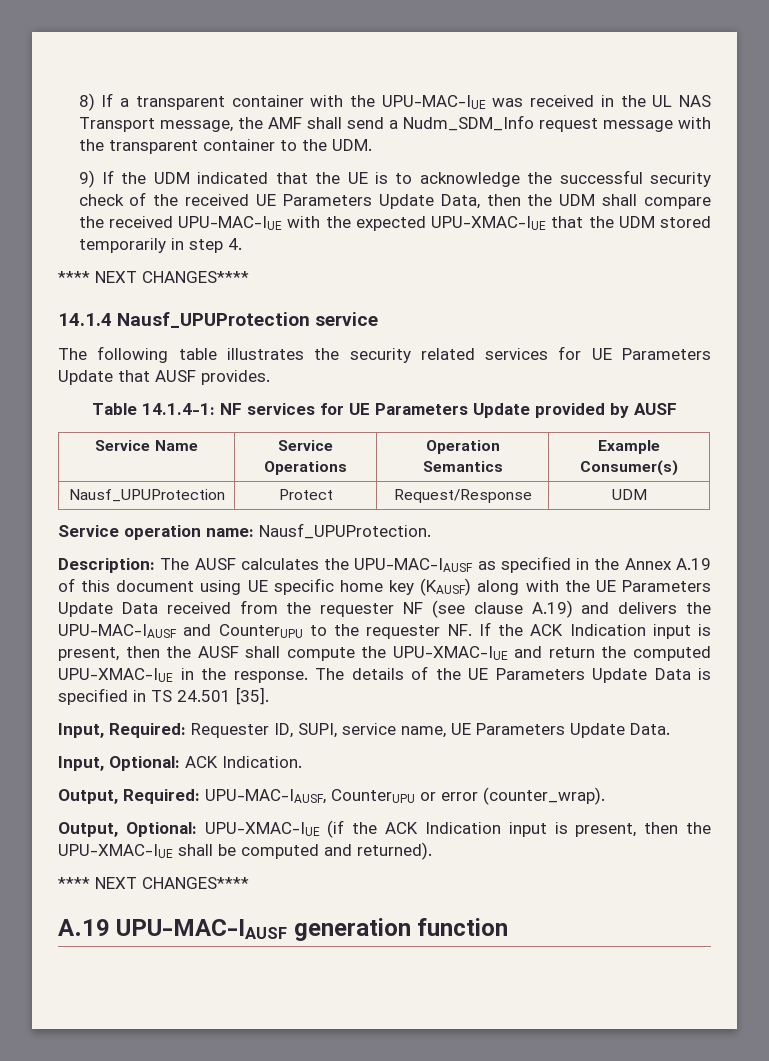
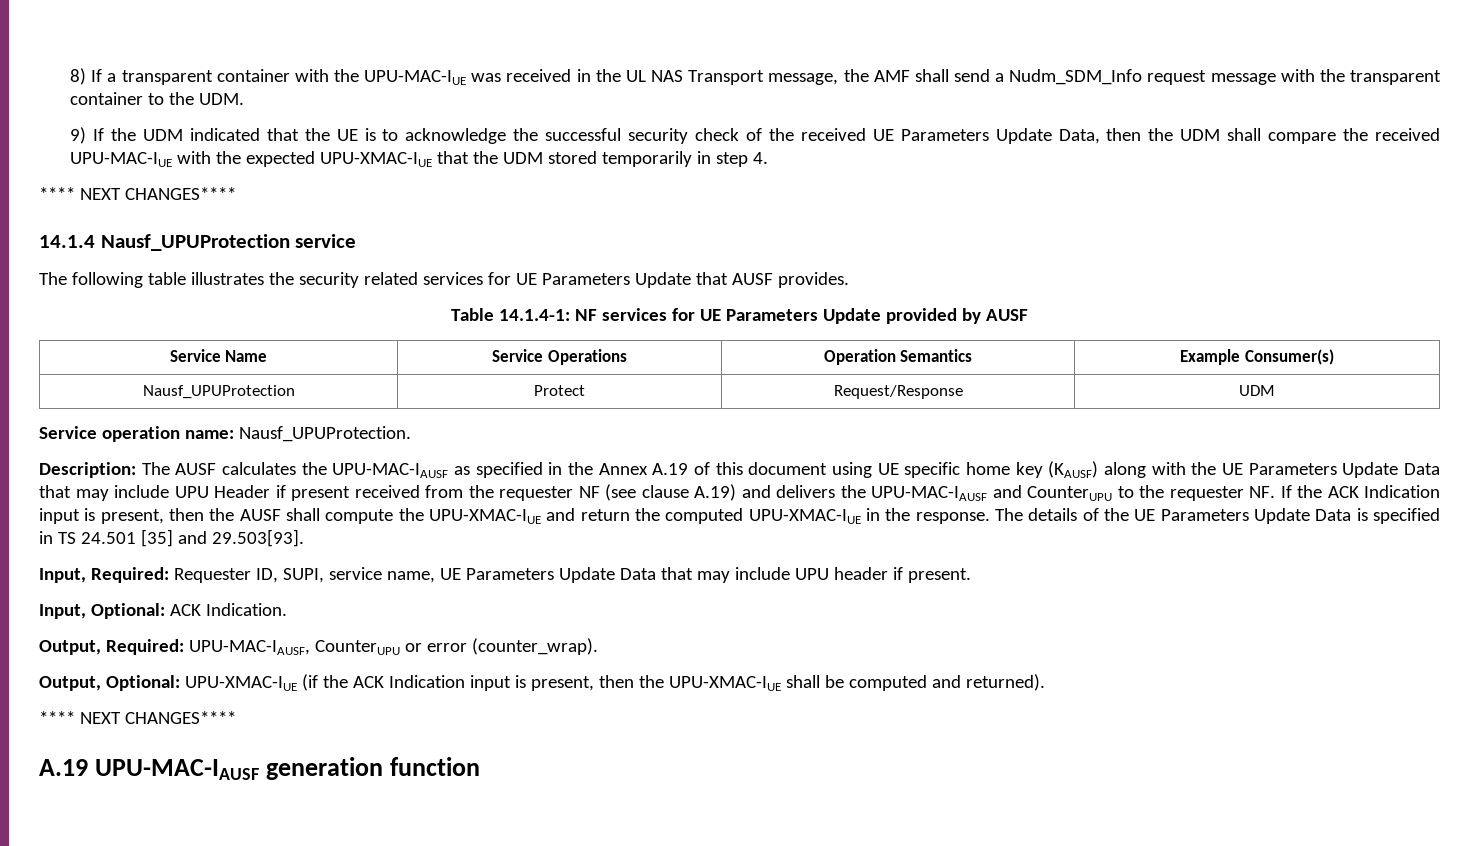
(158, 608) none -> [39,485,350,501] that may include UPU Header if present
[236,687,269,705] [35]. -> [140,529,304,547] [35] and 29.503[93].
[630,723,670,735] Data. -> [619,567,971,583] Data that may include UPU header if present.

